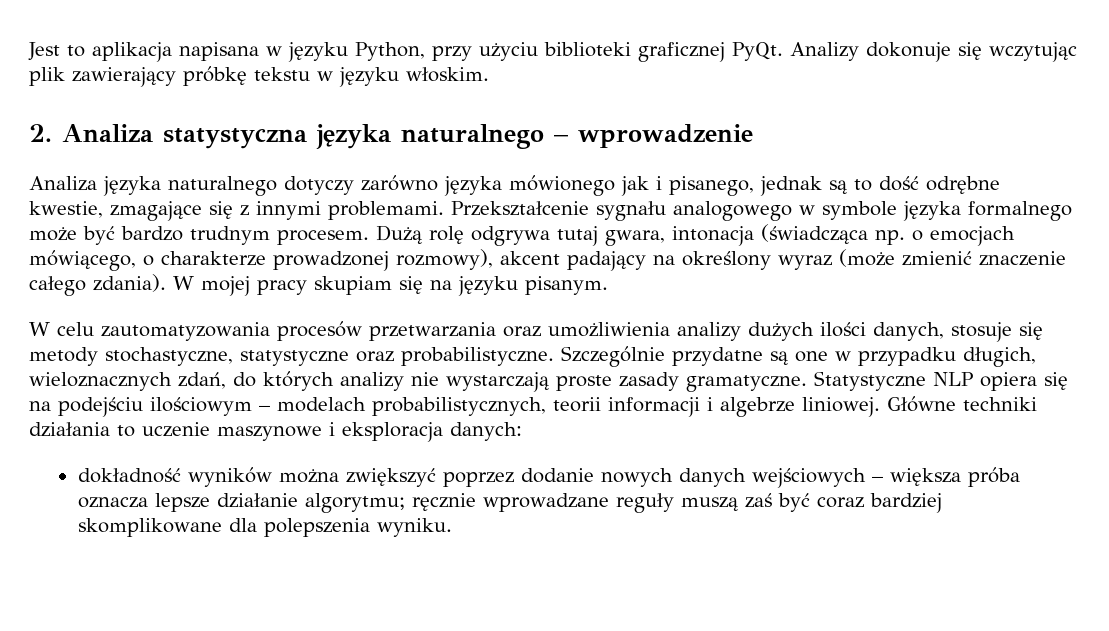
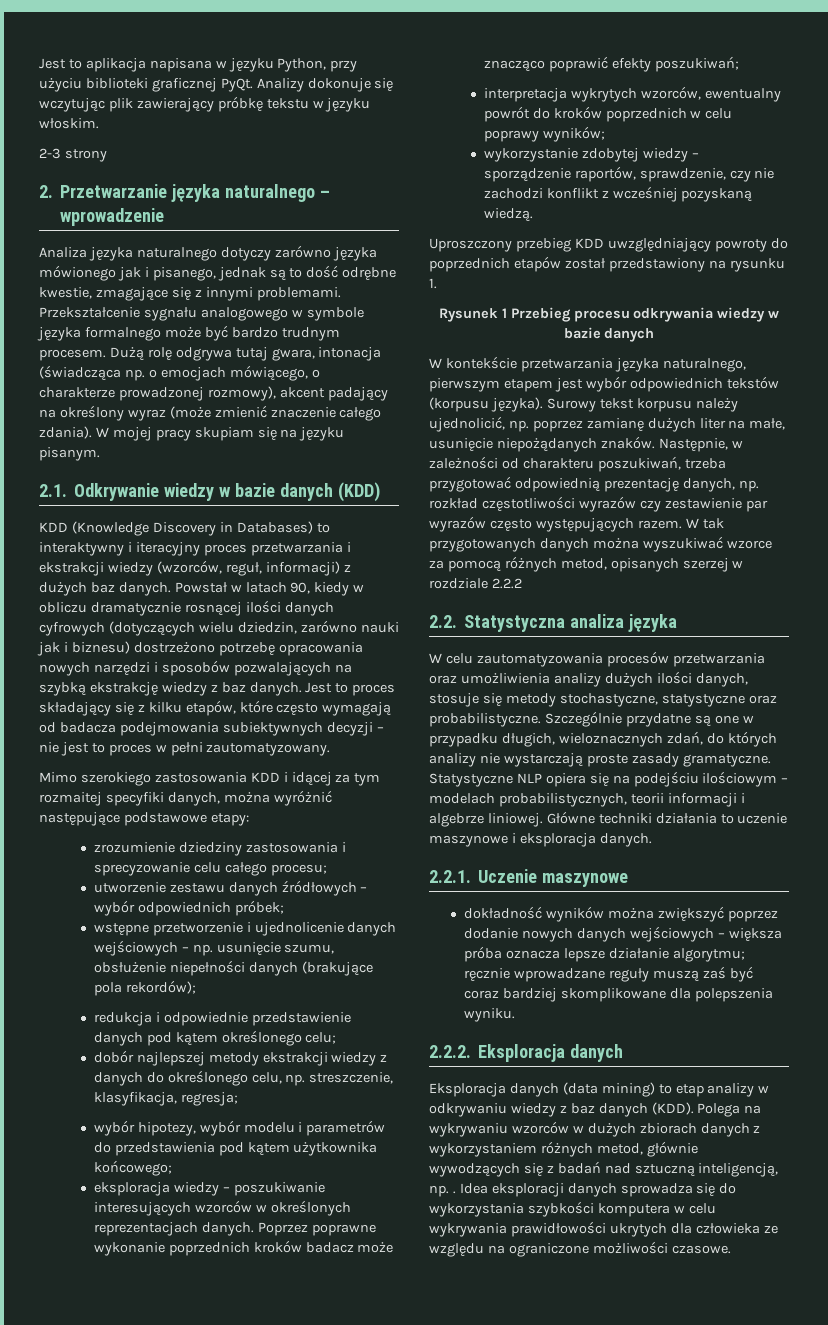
(489, 74) none -> [39,148,107,162] // 2-3 strony
[62,124,308,149] Analiza statystyczna -> [60,184,168,198] Przetwarzanie
(608, 285) none -> [39,482,380,502] [39,521,330,536] [39,542,351,556] [39,560,351,576] [39,582,365,596] [39,600,334,616] [39,620,399,636] [37,641,363,656] [39,660,352,676] [39,682,396,696] [39,700,392,716] [39,722,384,736] [39,742,331,756] [39,772,381,786] [39,790,332,806] [39,812,249,826] [93,842,346,856] [93,862,327,876] [93,880,368,896] [93,900,284,916] [93,922,397,936] [93,940,335,956] [93,960,373,976] [93,980,196,996] [93,1012,351,1026] [93,1030,337,1046] [93,1050,388,1066] [93,1070,394,1086] [93,1092,238,1106] [93,1120,386,1136] [93,1142,378,1156] [93,1160,172,1176] [93,1182,325,1196] [93,1200,351,1216] [93,1222,376,1236] [93,1240,394,1256] [483,56,739,72] [483,86,781,102] [483,106,733,122] [483,126,605,142] [483,148,699,162] [483,166,775,182] [483,186,753,202] [483,208,533,221] [429,238,788,252] [429,256,785,272] [429,278,437,289] [438,307,780,322] [563,327,655,342] [429,356,746,372] [429,376,779,392] [429,397,738,412] [429,416,786,432] [429,436,743,452] [429,456,726,472] [429,476,759,492] [429,496,768,512] [429,516,724,532] [429,536,772,552] [429,556,744,572] [429,578,522,589] [429,614,677,632] // 2.1. Odkrywanie wiedzy w bazie danych (KDD) // KDD (Knowledge Discovery in Databases) to interaktywny i iteracyjny proces przetwarzania i ekstrakcji wiedzy (wzorców, reguł, informacji) z dużych baz danych. Powstał w latach 90, kiedy w obliczu dramatycznie rosnącej ilości danych cyfrowych (dotyczących wielu dziedzin, zarówno nauki jak i biznesu) dostrzeżono potrzebę opracowania nowych narzędzi i sposobów pozwalających na szybką ekstrakcję wiedzy z baz danych. Jest to proces składający się z kilku etapów, które często wymagają od badacza podejmowania subiektywnych decyzji – nie jest to proces w pełni zautomatyzowany. // Mimo szerokiego zastosowania KDD i idącej za tym rozmaitej specyfiki danych, można wyróżnić następujące podstawowe etapy: // zrozumienie dziedziny zastosowania i sprecyzowanie celu całego procesu; // utworzenie zestawu danych źródłowych – wybór odpowiednich próbek; // wstępne przetworzenie i ujednolicenie danych wejściowych – np. usunięcie szumu, obsłużenie niepełności danych (brakujące pola rekordów); // redukcja i odpowiednie przedstawienie danych pod kątem określonego celu; // dobór najlepszej metody ekstrakcji wiedzy z danych do określonego celu, np. streszczenie, klasyfikacja, regresja; // wybór hipotezy, wybór modelu i parametrów do przedstawienia pod kątem użytkownika końcowego; // eksploracja wiedzy – poszukiwanie interesujących wzorców w określonych reprezentacjach danych. Poprzez poprawne wykonanie poprzednich kroków badacz może znacząco poprawić efekty poszukiwań; // interpretacja wykrytych wzorców, ewentualny powrót do kroków poprzednich w celu poprawy wyników; // wykorzystanie zdobytej wiedzy – sporządzenie raportów, sprawdzenie, czy nie zachodzi konflikt z wcześniej pozyskaną wiedzą. // Uproszczony przebieg KDD uwzględniający powroty do poprzednich etapów został przedstawiony na rysunku 1. // Rysunek 1 Przebieg procesu odkrywania wiedzy w bazie danych // W kontekście przetwarzania języka naturalnego, pierwszym etapem jest wybór odpowiednich tekstów (korpusu języka). Surowy tekst korpusu należy ujednolicić, np. poprzez zamianę dużych liter na małe, usunięcie niepożądanych znaków. Następnie, w zależności od charakteru poszukiwań, trzeba przygotować odpowiednią prezentację danych, np. rozkład częstotliwości wyrazów czy zestawienie par wyrazów często występujących razem. W tak przygotowanych danych można wyszukiwać wzorce za pomocą różnych metod, opisanych szerzej w rozdziale 2.2.2 // 2.2. Statystyczna analiza języka
[450,422,522,441] danych: -> [599,833,652,847] [429,869,629,887] danych. // 2.2.1. Uczenie maszynowe
(452, 527) none -> [429,1044,624,1062] [429,1082,770,1097] [429,1102,762,1117] [429,1121,761,1137] [429,1141,698,1157] [429,1161,779,1177] [429,1183,737,1197] [429,1201,716,1217] [429,1221,778,1237] [429,1241,731,1257] // 2.2.2. Eksploracja danych // Eksploracja danych (data mining) to etap analizy w odkrywaniu wiedzy z baz danych (KDD). Polega na wykrywaniu wzorców w dużych zbiorach danych z wykorzystaniem różnych metod, głównie wywodzących się z badań nad sztuczną inteligencją, np. . Idea eksploracji danych sprowadza się do wykorzystania szybkości komputera w celu wykrywania prawidłowości ukrytych dla człowieka ze względu na ograniczone możliwości czasowe.

